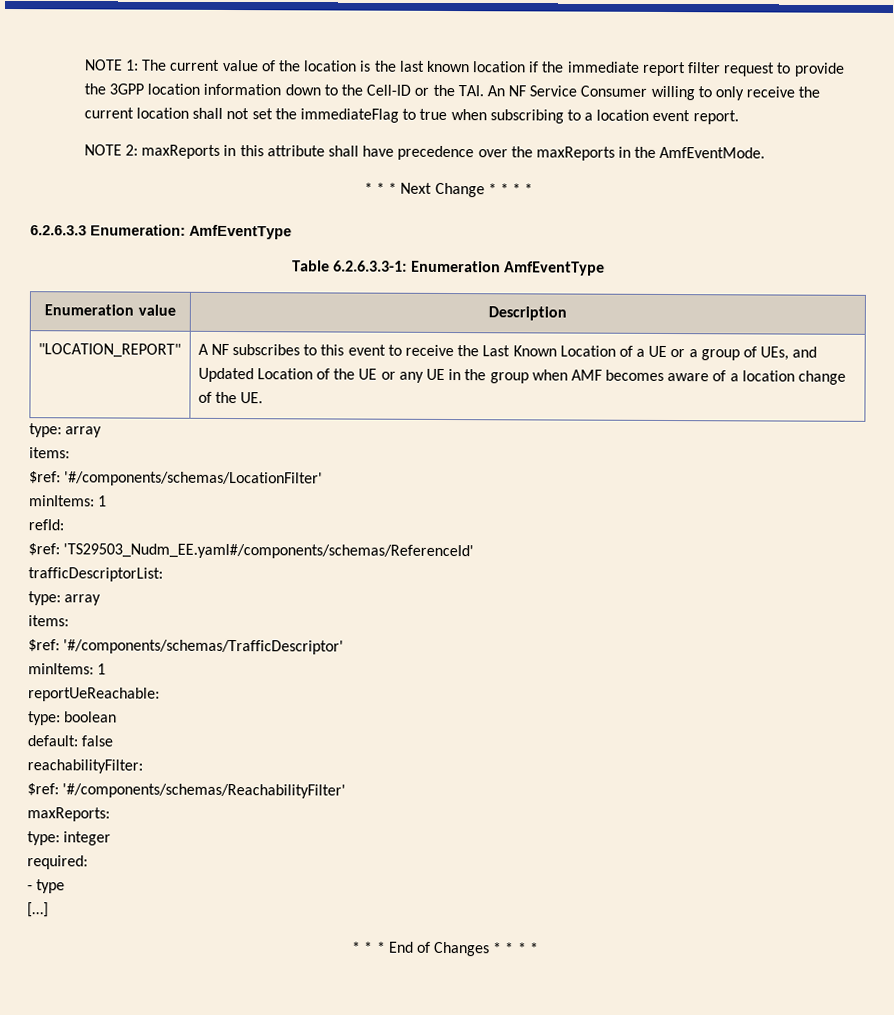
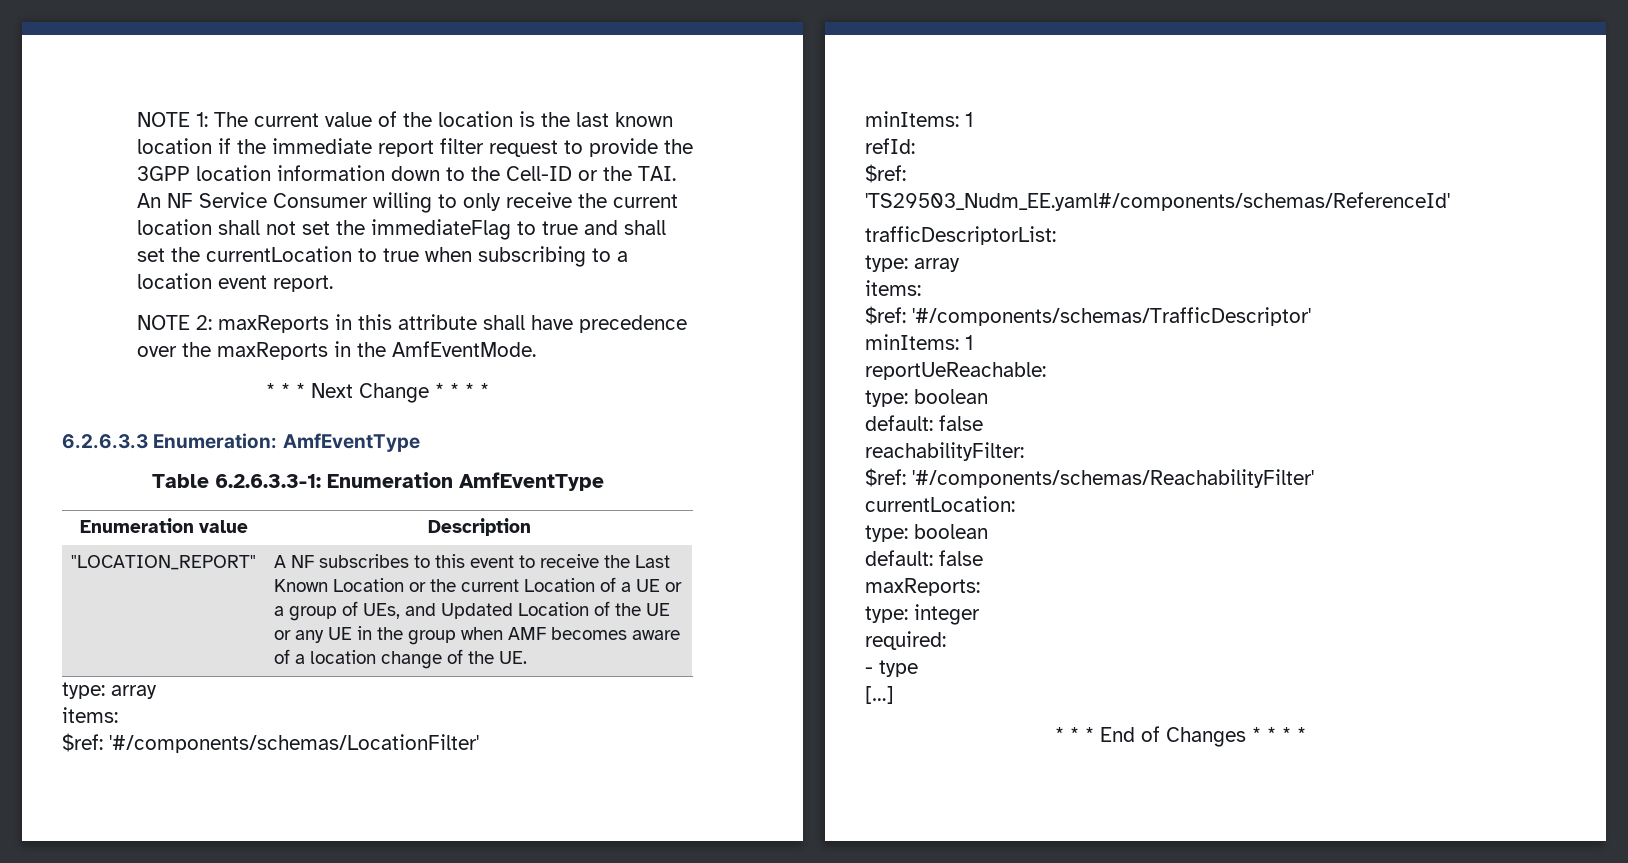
(448, 114) none -> [583,220,666,235] [136,246,419,262] and shall set the currentLocation to true
(616, 351) none -> [408,578,595,592] or the current Location
(347, 791) none -> [865,496,1015,512] [865,524,988,542] [865,550,983,566] // currentLocation: // type: boolean // default: false

